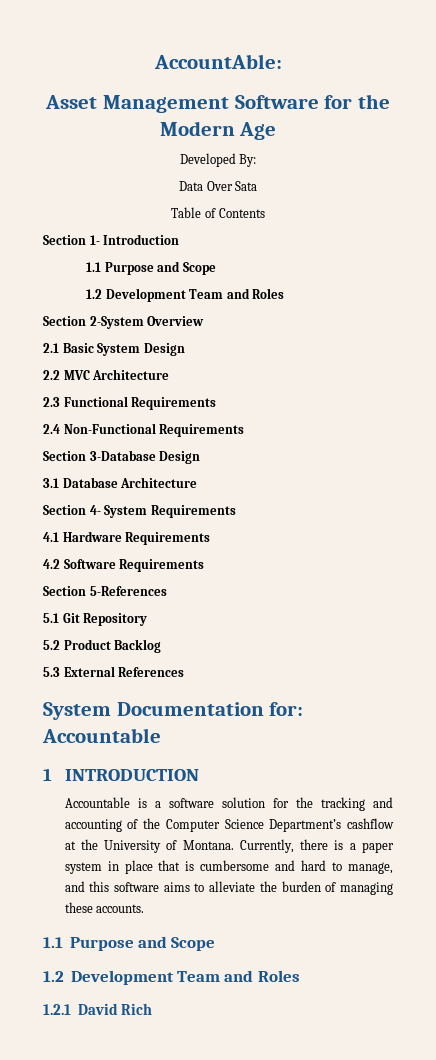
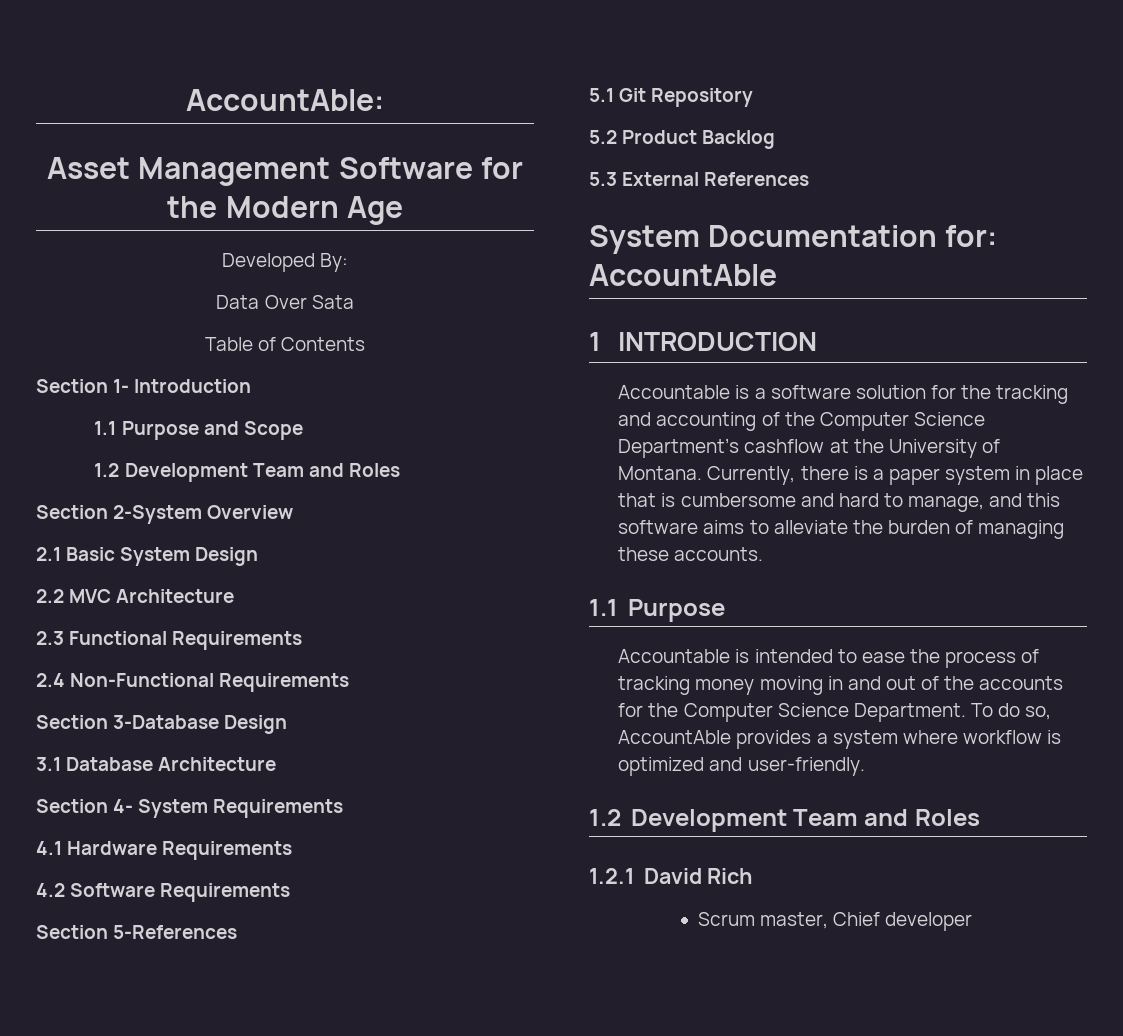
[42,728,161,743] Accountable -> [589,264,777,286] AccountAble
[137,936,216,951] and Scope -> [618,649,1040,668] [618,676,1064,695] [618,703,1052,722] [618,730,1062,749] [618,757,865,776] // Accountable is intended to ease the process of tracking money moving in and out of the accounts for the Computer Science Department. To do so, AccountAble provides a system where workflow is optimized and user-friendly.
(153, 1009) none -> [697,912,972,931] // Scrum master, Chief developer

